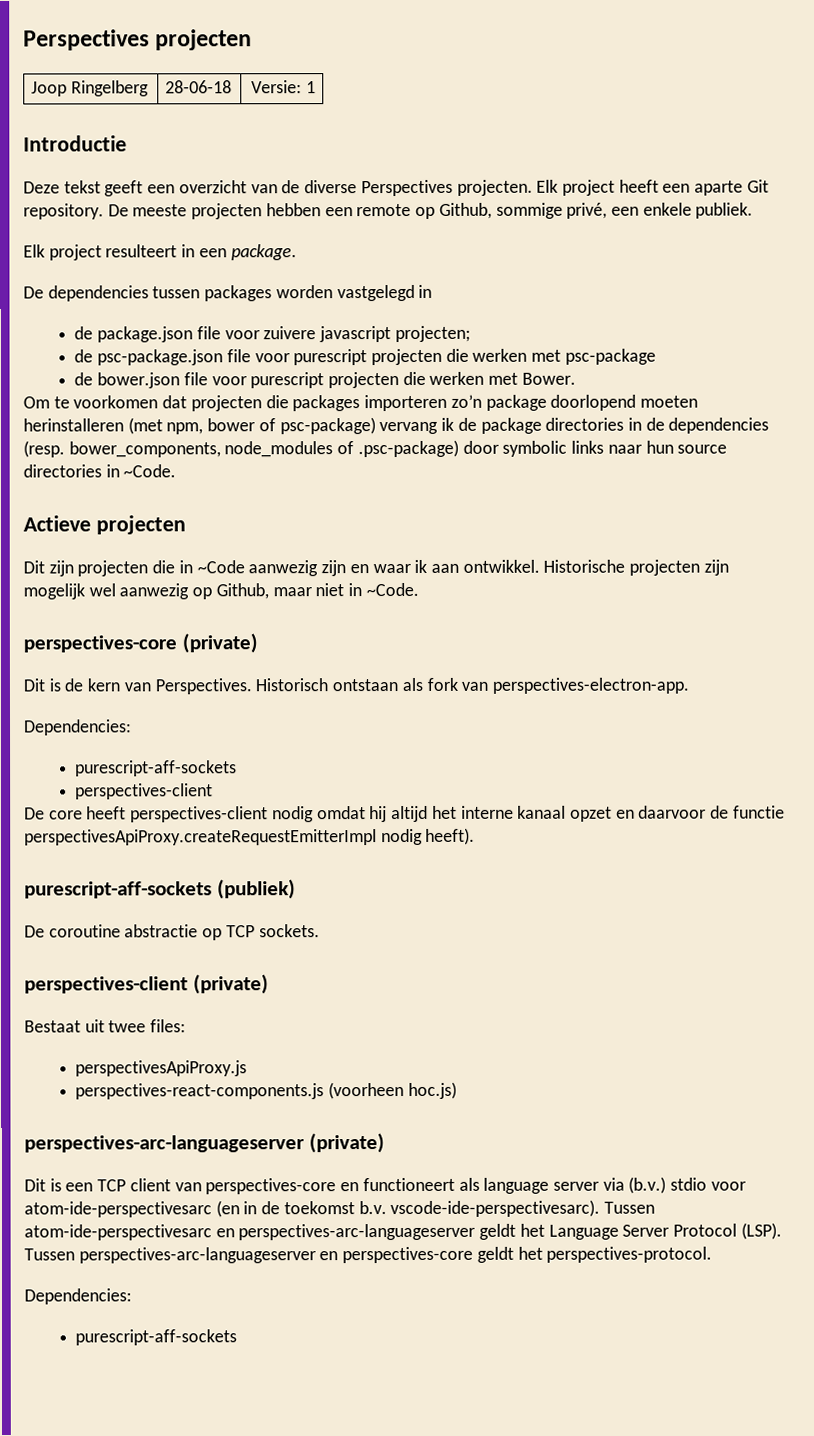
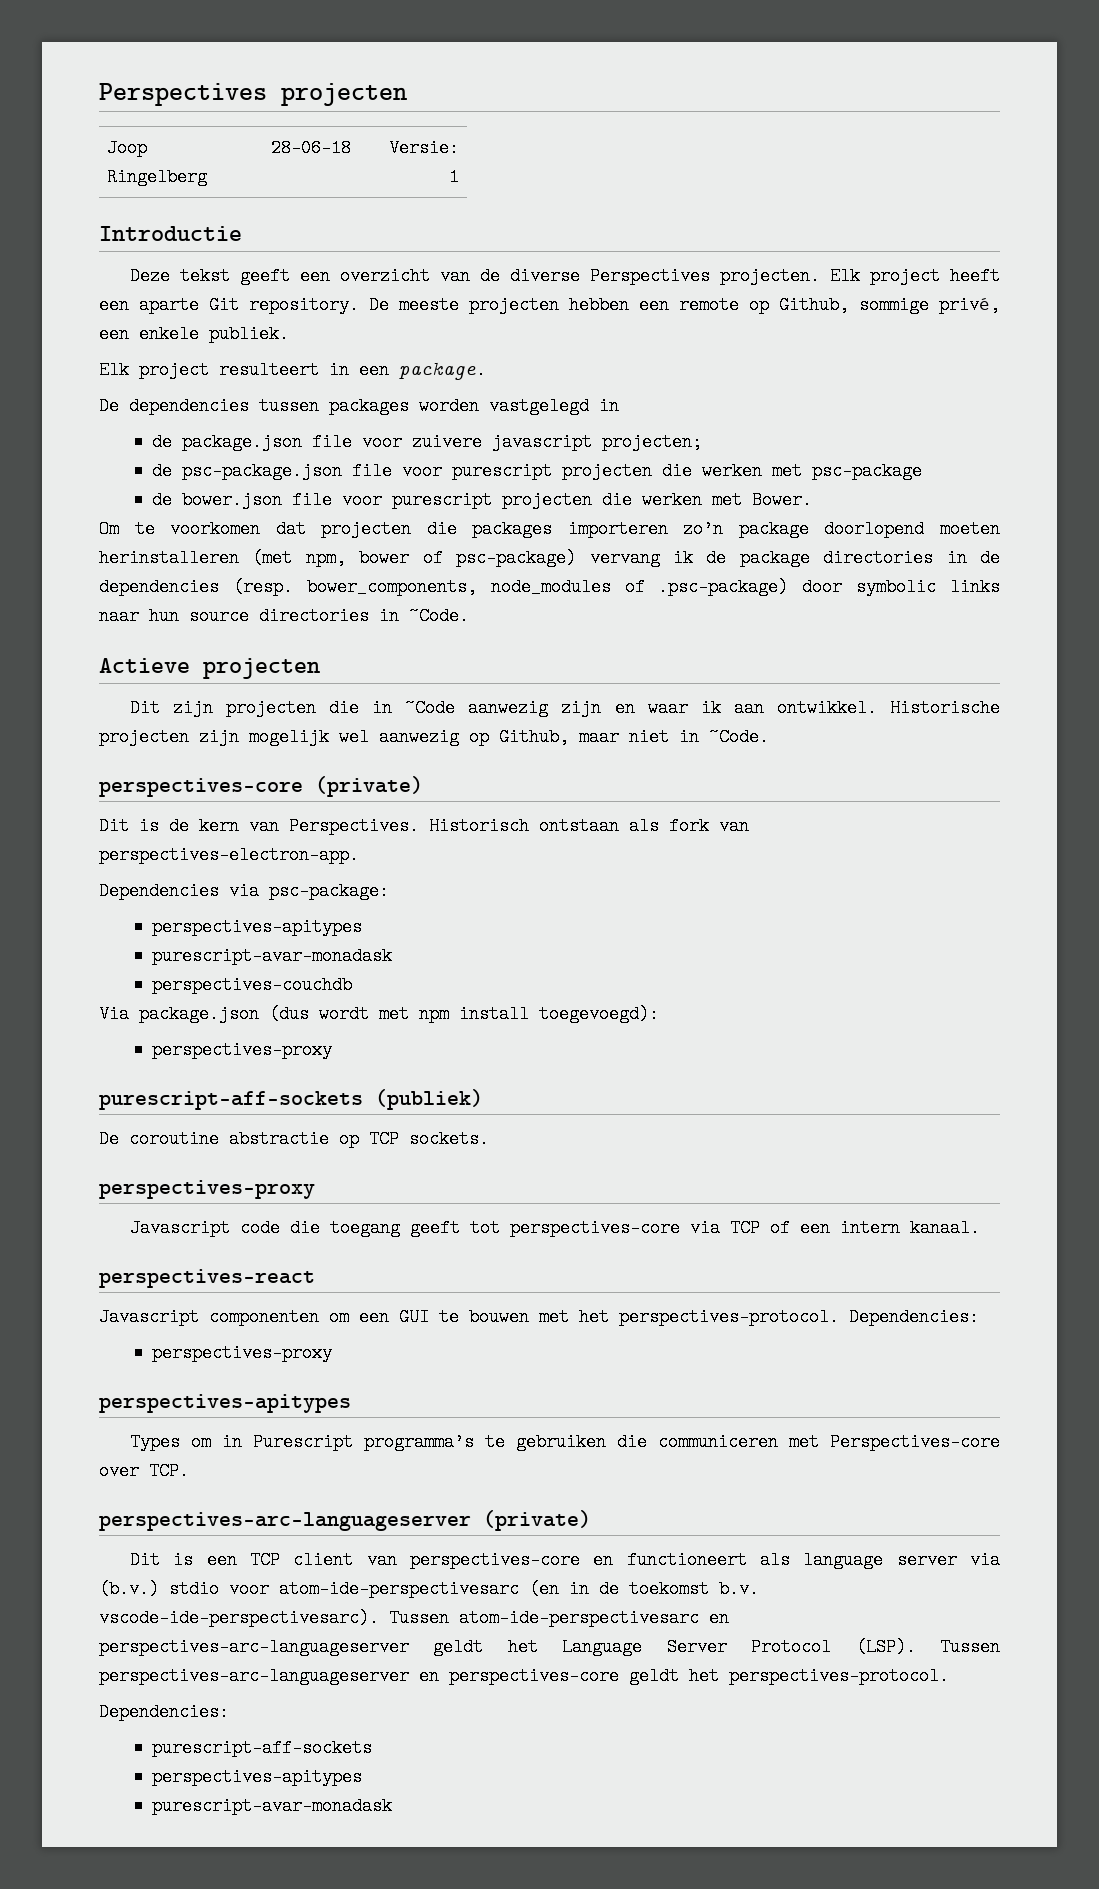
[24,719,132,736] [75,760,238,777] [75,783,214,800] [24,805,785,823] [24,827,476,846] Dependencies: // purescript-aff-sockets // perspectives-client // De core heeft perspectives-client nodig omdat hij altijd het interne kanaal opzet en daarvoor de functie perspectivesApiProxy.createRequestEmitterImpl nodig heeft). -> [99,882,389,900] [152,918,363,936] [152,947,393,965] [152,976,353,994] [99,1005,659,1023] [152,1041,333,1059] Dependencies via psc-package: // perspectives-apitypes // purescript-avar-monadask // perspectives-couchdb // Via package.json (dus wordt met npm install toegevoegd): // perspectives-proxy
[24,974,269,995] [24,1019,187,1033] [75,1060,248,1077] [75,1081,457,1100] perspectives-client (private) // Bestaat uit twee files: // perspectivesApiProxy.js // perspectives-react-components.js (voorheen hoc.js) -> [99,1180,315,1199] [129,1219,980,1237] [99,1269,315,1288] [99,1308,979,1326] [152,1344,333,1362] [99,1394,351,1413] [129,1433,1000,1451] [99,1462,189,1480] perspectives-proxy // Javascript code die toegang geeft tot perspectives-core via TCP of een intern kanaal. // perspectives-react // Javascript componenten om een GUI te bouwen met het perspectives-protocol. Dependencies: // perspectives-proxy // perspectives-apitypes // Types om in Purescript programma’s te gebruiken die communiceren met Perspectives-core over TCP.
(238, 1337) none -> [152,1768,363,1786] [152,1797,393,1815] // perspectives-apitypes // purescript-avar-monadask

